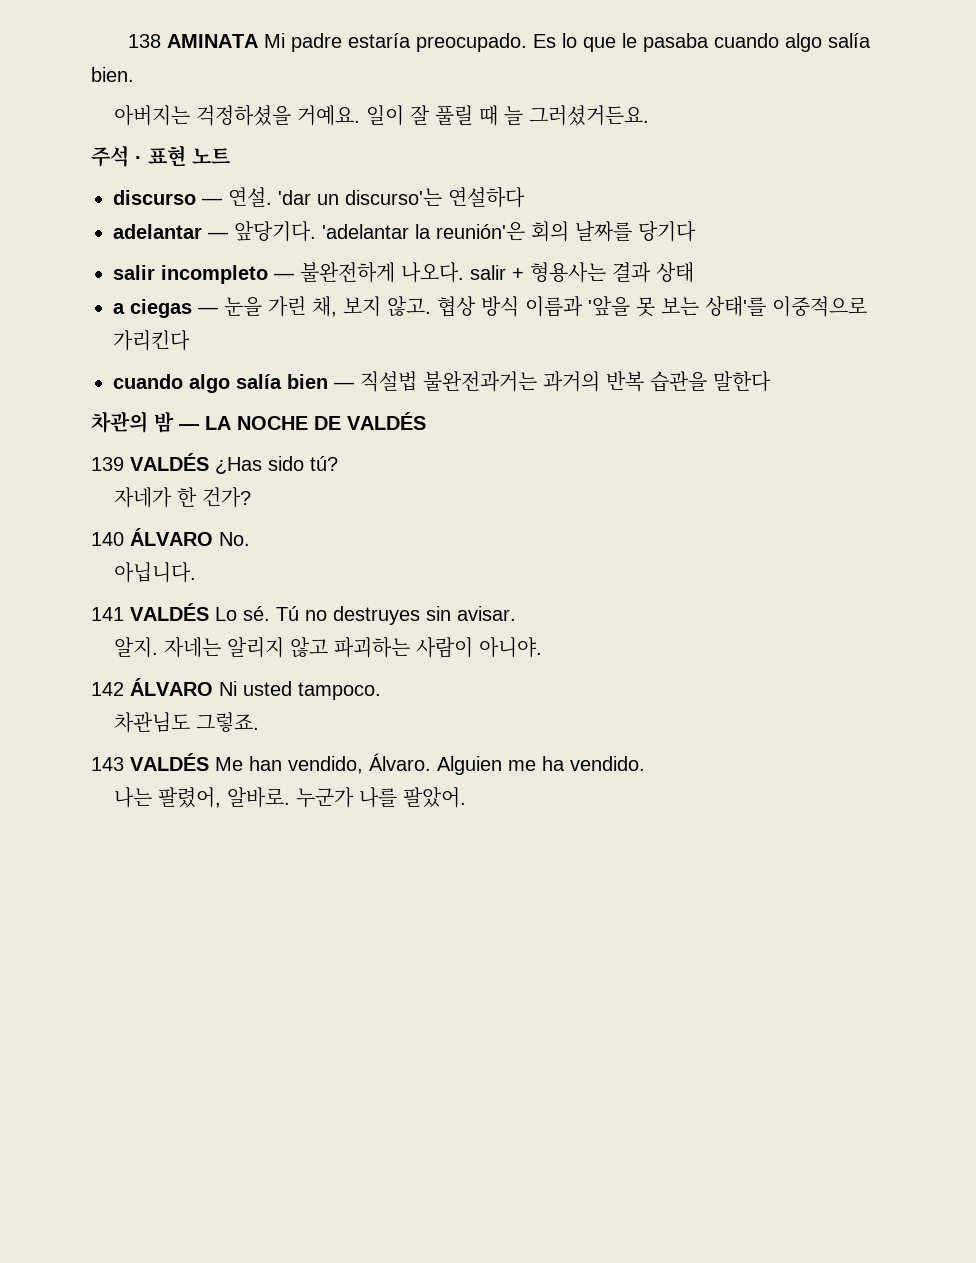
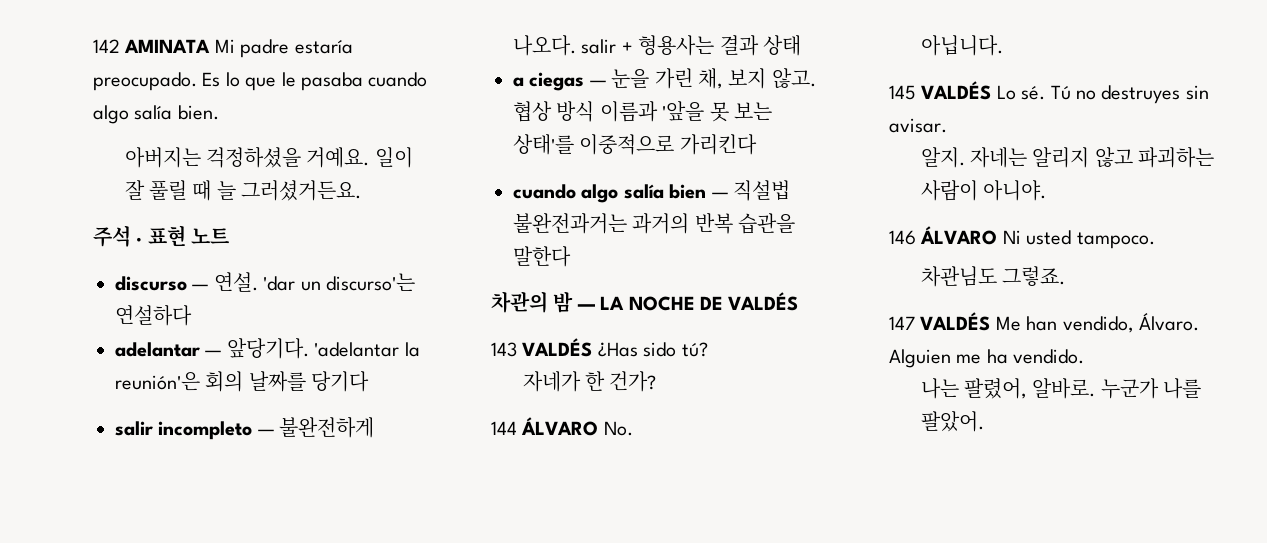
[128,34,162,48] 138 -> [93,39,120,53] 142
[91,457,124,471] 139 -> [491,342,517,357] 143
[91,532,124,546] 140 -> [491,421,517,435] 144
[91,607,124,621] 141 -> [889,85,916,100] 145
[91,682,124,696] 142 -> [889,230,916,245] 146
[91,757,124,771] 143 -> [889,316,915,330] 147

